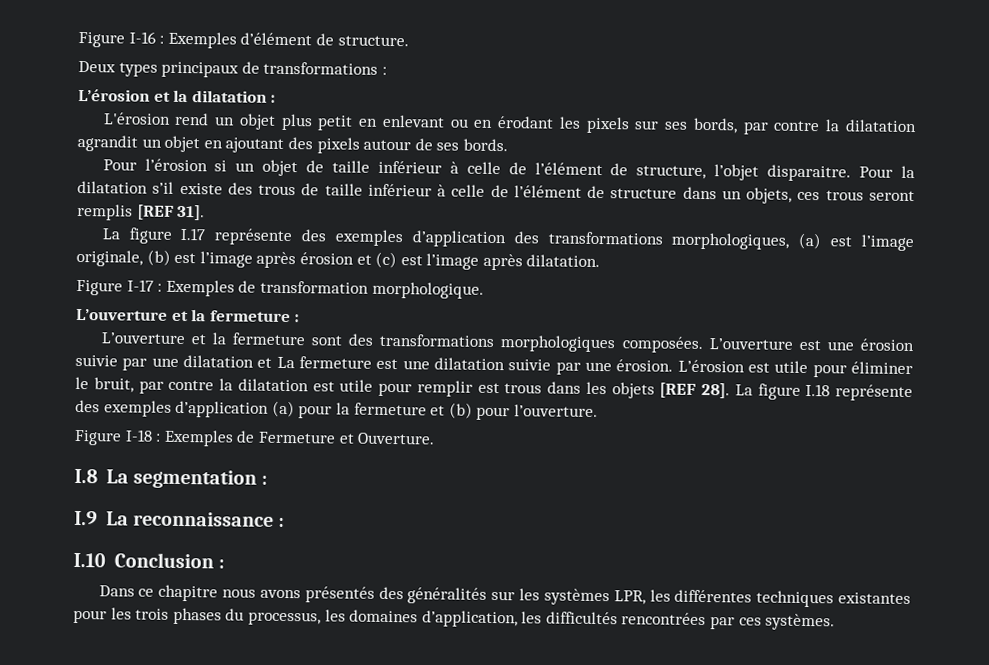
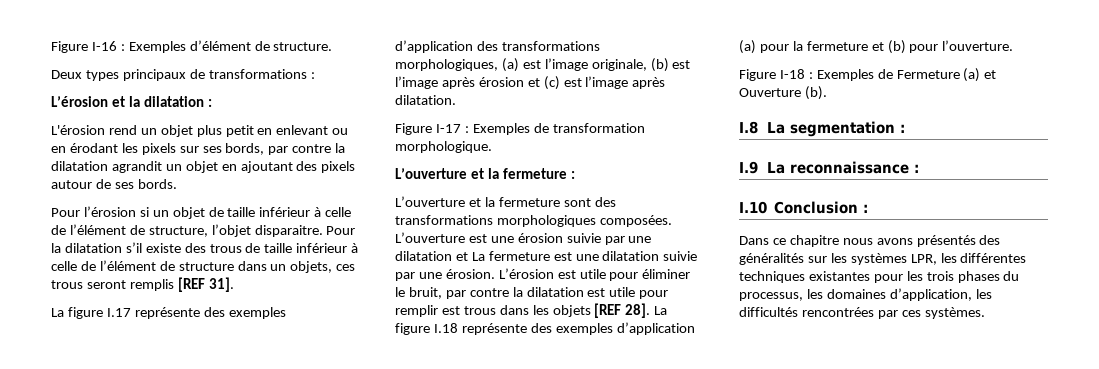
[338,432,436,445] et Ouverture. -> [963,68,997,82] [739,86,827,100] (a) et Ouverture (b).

